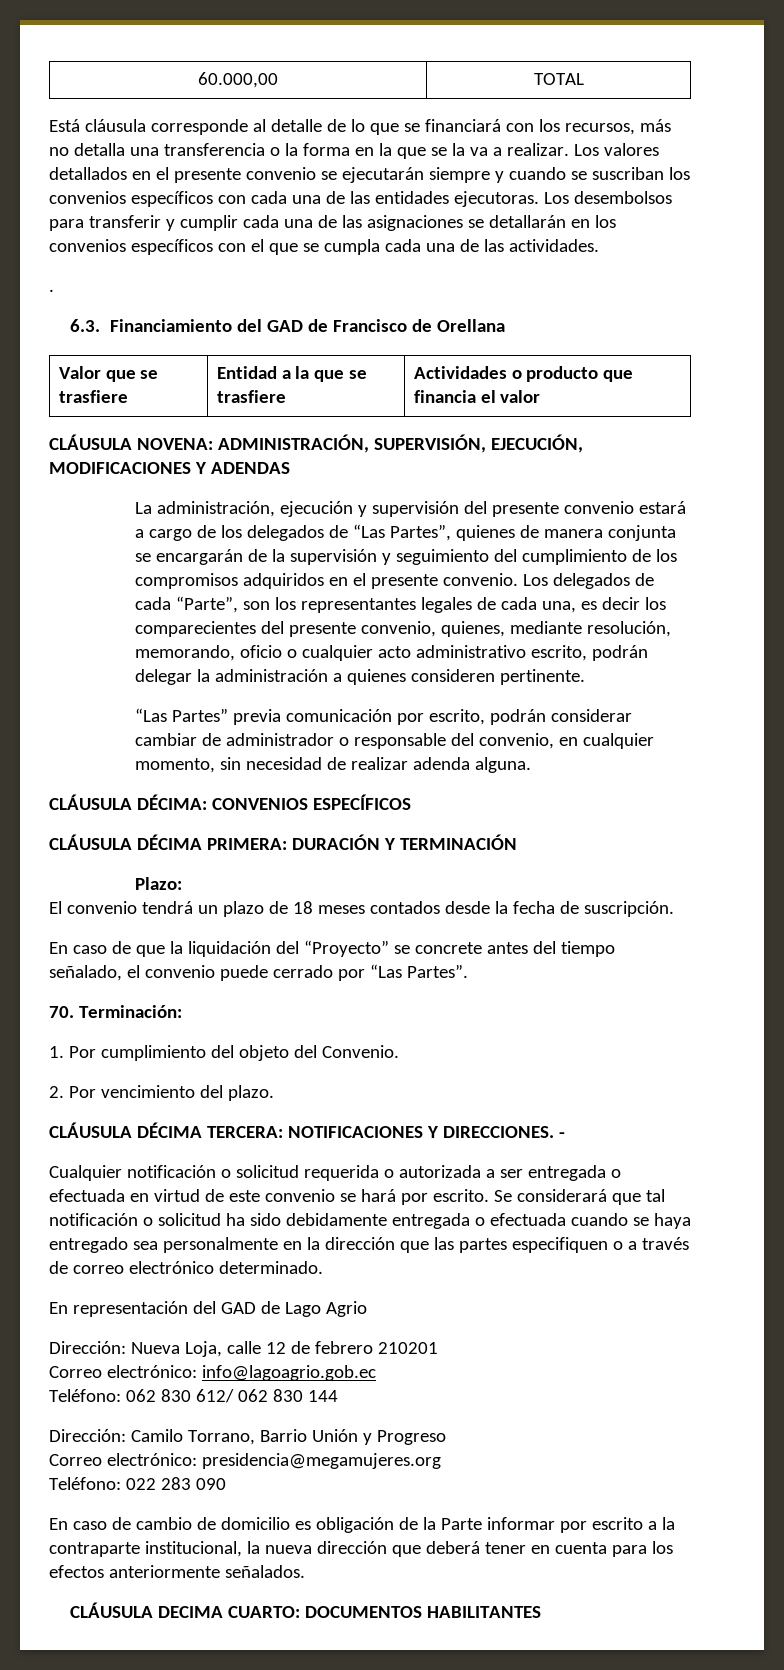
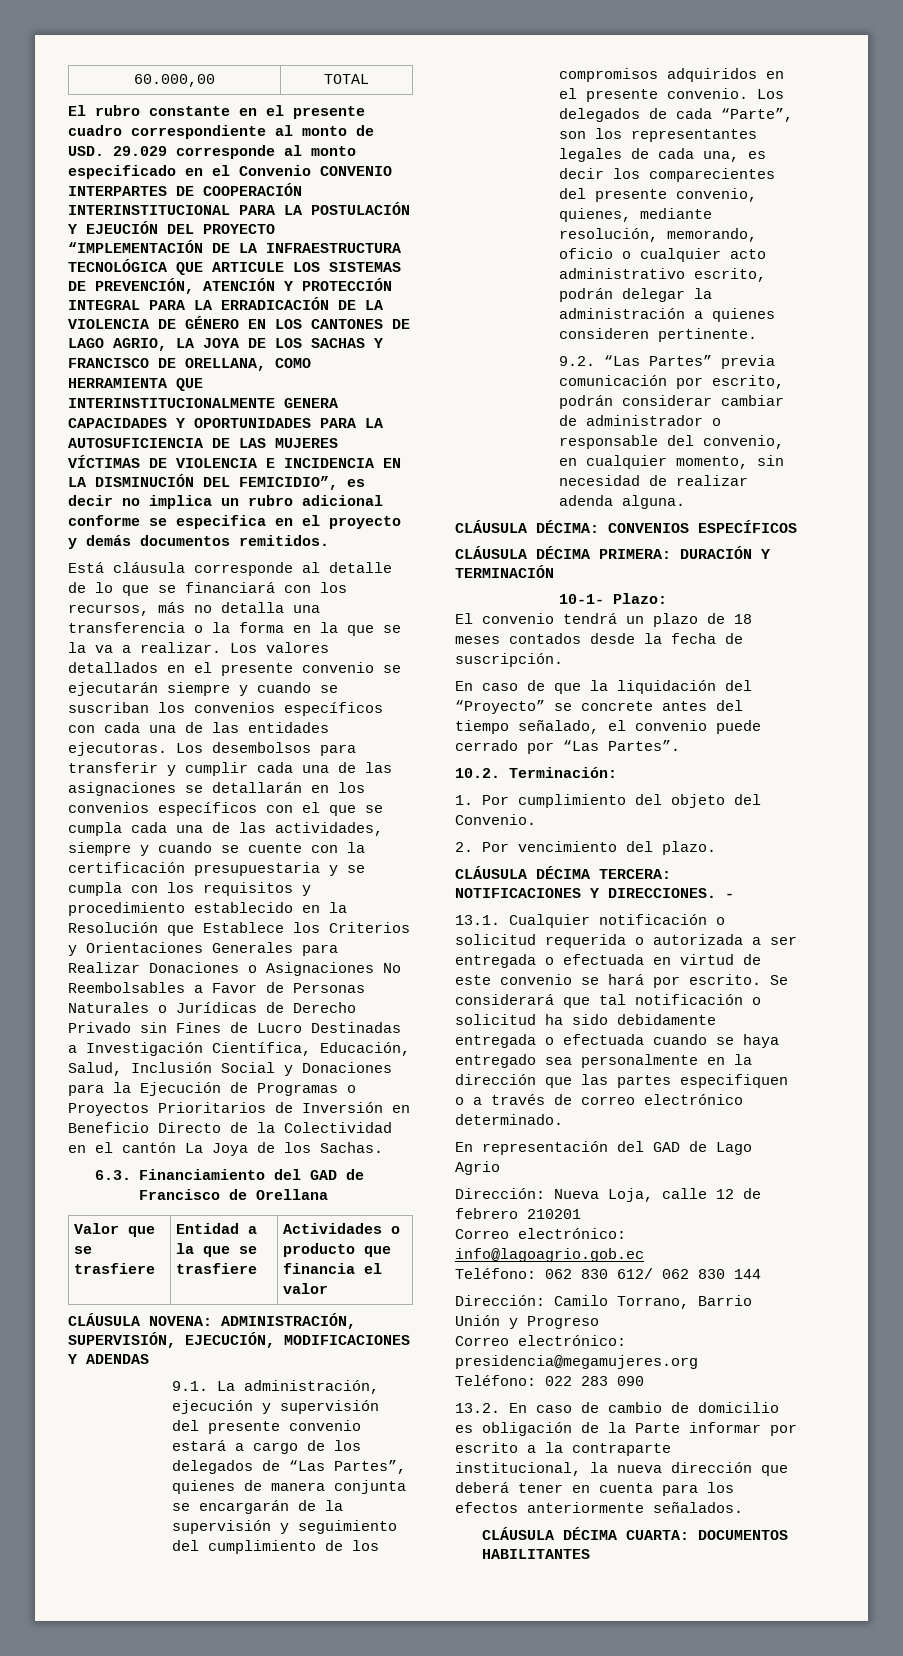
(584, 79) none -> [68,105,365,119] [68,125,374,139] [68,145,356,159] [68,165,392,179] [68,183,302,196] [68,202,410,215] [68,221,275,234] [68,240,401,253] [68,259,401,275] [68,278,392,294] [68,297,383,310] [68,316,410,329] [68,338,383,351] [68,358,311,371] [68,378,203,391] [68,398,338,408] [68,418,383,428] [68,438,338,448] [68,455,401,468] [68,474,365,490] [68,495,383,509] [68,515,401,529] [68,535,329,549] // El rubro constante en el presente cuadro correspondiente al monto de USD. 29.029 corresponde al monto especificado en el Convenio CONVENIO INTERPARTES DE COOPERACIÓN INTERINSTITUCIONAL PARA LA POSTULACIÓN Y EJEUCIÓN DEL PROYECTO “IMPLEMENTACIÓN DE LA INFRAESTRUCTURA TECNOLÓGICA QUE ARTICULE LOS SISTEMAS DE PREVENCIÓN, ATENCIÓN Y PROTECCIÓN INTEGRAL PARA LA ERRADICACIÓN DE LA VIOLENCIA DE GÉNERO EN LOS CANTONES DE LAGO AGRIO, LA JOYA DE LOS SACHAS Y FRANCISCO DE ORELLANA, COMO HERRAMIENTA QUE INTERINSTITUCIONALMENTE GENERA CAPACIDADES Y OPORTUNIDADES PARA LA AUTOSUFICIENCIA DE LAS MUJERES VÍCTIMAS DE VIOLENCIA E INCIDENCIA EN LA DISMINUCIÓN DEL FEMICIDIO”, es decir no implica un rubro adicional conforme se especifica en el proyecto y demás documentos remitidos.
[508,239,599,252] [49,289,54,292] actividades. // . -> [275,822,383,836] [68,842,365,856] [68,862,365,876] [68,882,311,896] [68,902,347,916] [68,922,410,936] [68,942,338,956] [68,962,401,976] [68,982,365,993] [68,1002,356,1013] [68,1022,401,1033] [68,1042,410,1056] [68,1062,392,1076] [68,1082,356,1096] [68,1102,410,1116] [68,1122,392,1133] [68,1142,383,1156] actividades, siempre y cuando se cuente con la certificación presupuestaria y se cumpla con los requisitos y procedimiento establecido en la Resolución que Establece los Criterios y Orientaciones Generales para Realizar Donaciones o Asignaciones No Reembolsables a Favor de Personas Naturales o Jurídicas de Derecho Privado sin Fines de Lucro Destinadas a Investigación Científica, Educación, Salud, Inclusión Social y Donaciones para la Ejecución de Programas o Proyectos Prioritarios de Inversión en Beneficio Directo de la Colectividad en el cantón La Joya de los Sachas.
(290, 468) none -> [171,1381,208,1391] 9.1.
(585, 677) none -> [558,356,595,366] 9.2.
(517, 842) none -> [558,594,604,604] 10-1-
[49,1006,74,1018] 70. -> [455,768,500,778] 10.2.
(565, 1135) none -> [455,915,500,925] 13.1.
(226, 1484) none -> [455,1403,500,1413] 13.2.
[158,1606,301,1618] DECIMA CUARTO: -> [563,1527,690,1540] DÉCIMA CUARTA:

